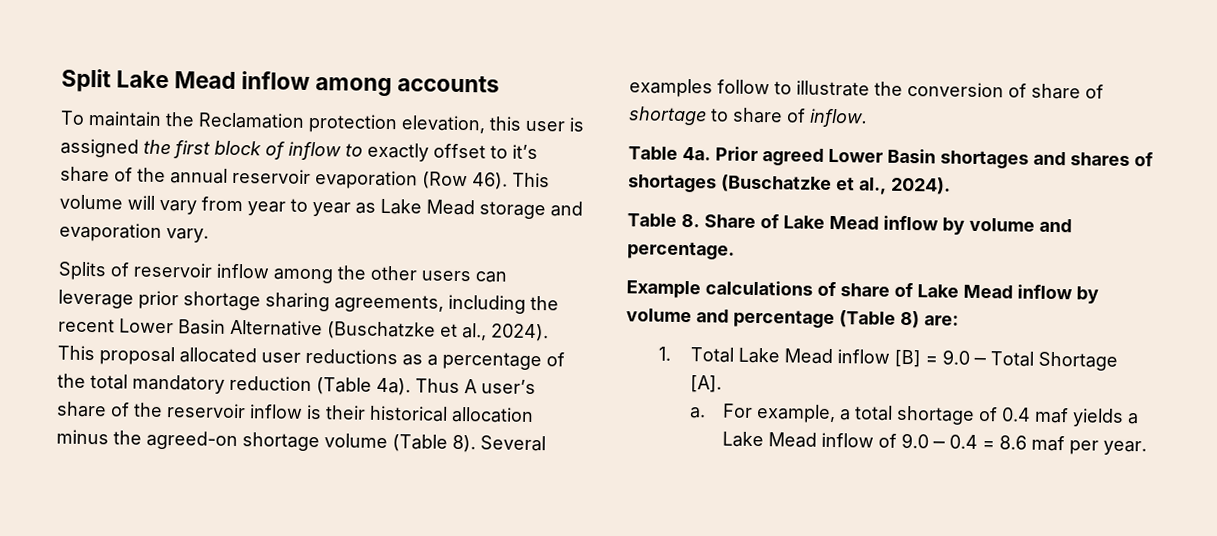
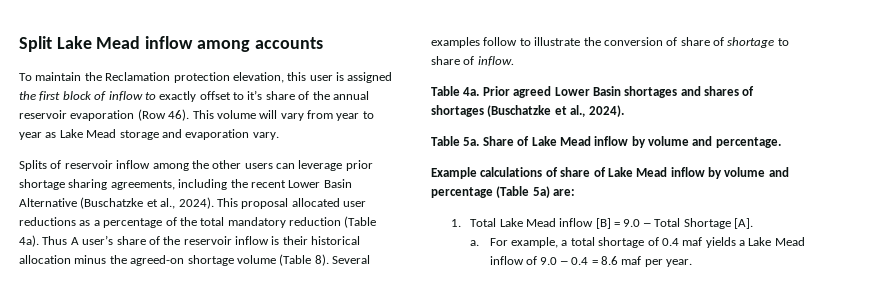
[681,213,700,228] 8. -> [463,137,480,146] 5a.
[900,310,920,329] 8) -> [532,186,550,198] 5a)

